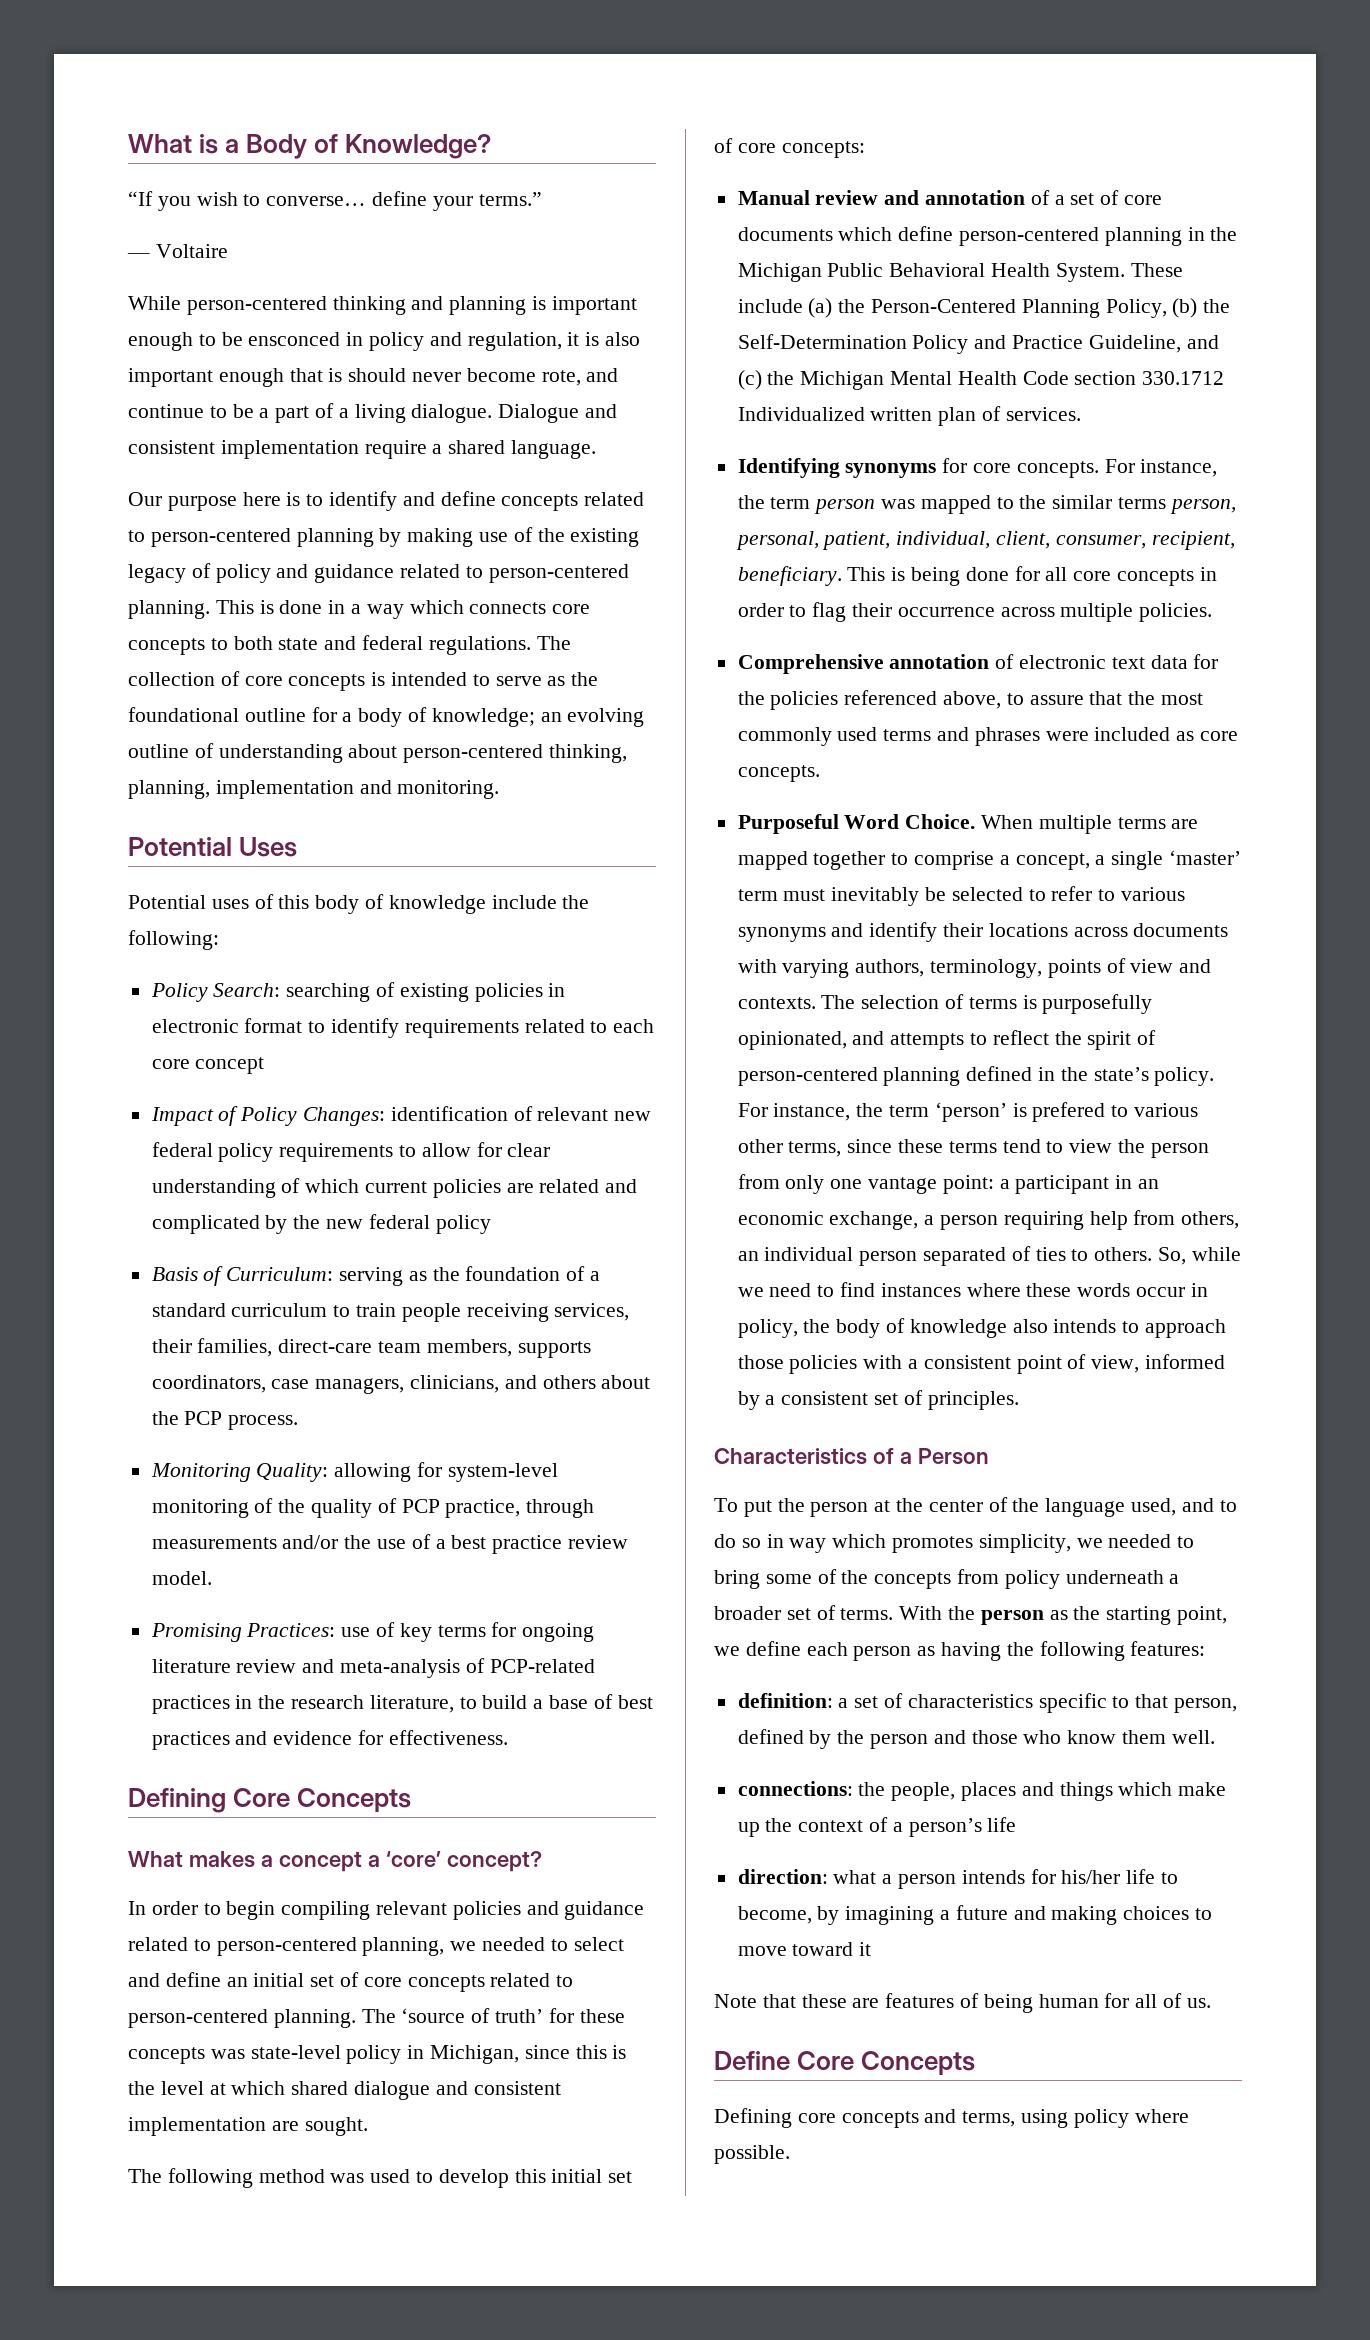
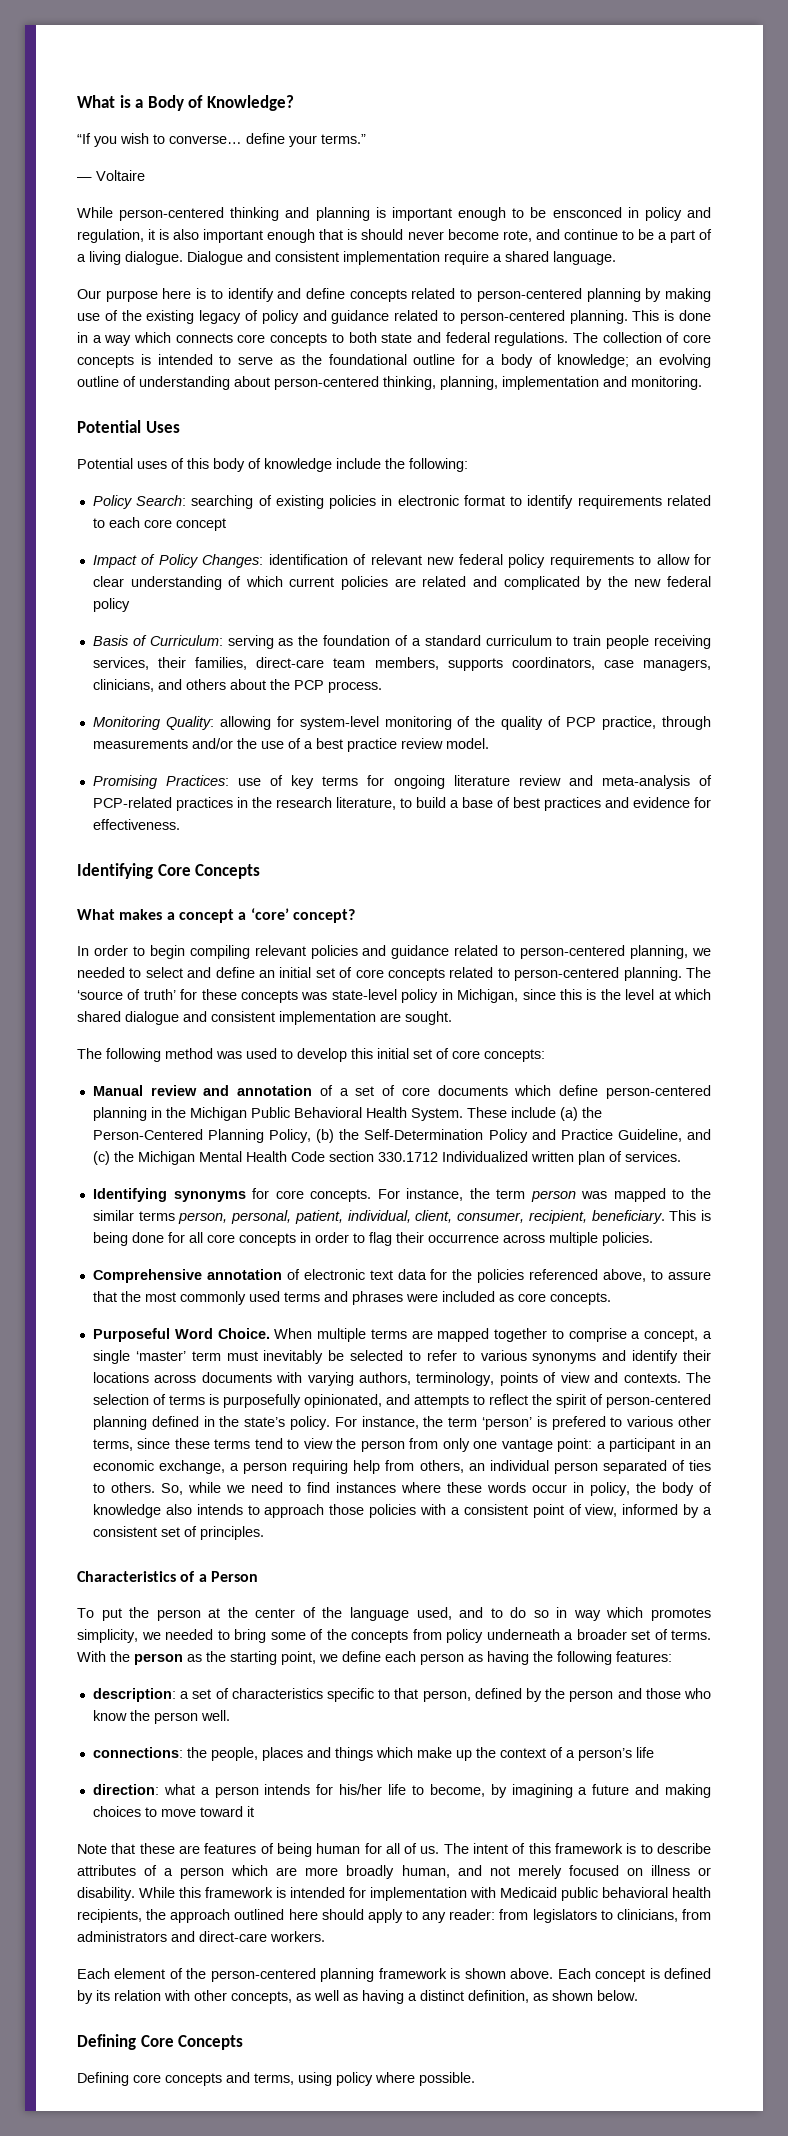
[128,1788,226,1813] Defining -> [77,863,153,879] Identifying
[737,1693,833,1708] definition: -> [92,1688,176,1702] description:
[1122,1730,1167,1744] them -> [129,1710,198,1724] the person
[714,2051,790,2070] // Define -> [443,1843,711,1854] [77,1865,712,1879] [77,1887,711,1901] [77,1909,711,1923] [77,1931,325,1942] [77,1968,711,1982] [77,1990,638,2004] [77,2034,136,2050] The intent of this framework is to describe attributes of a person which are more broadly human, and not merely focused on illness or disability. While this framework is intended for implementation with Medicaid public behavioral health recipients, the approach outlined here should apply to any reader: from legislators to clinicians, from administrators and direct-care workers. // Each element of the person-centered planning framework is shown above. Each concept is defined by its relation with other concepts, as well as having a distinct definition, as shown below. // Defining

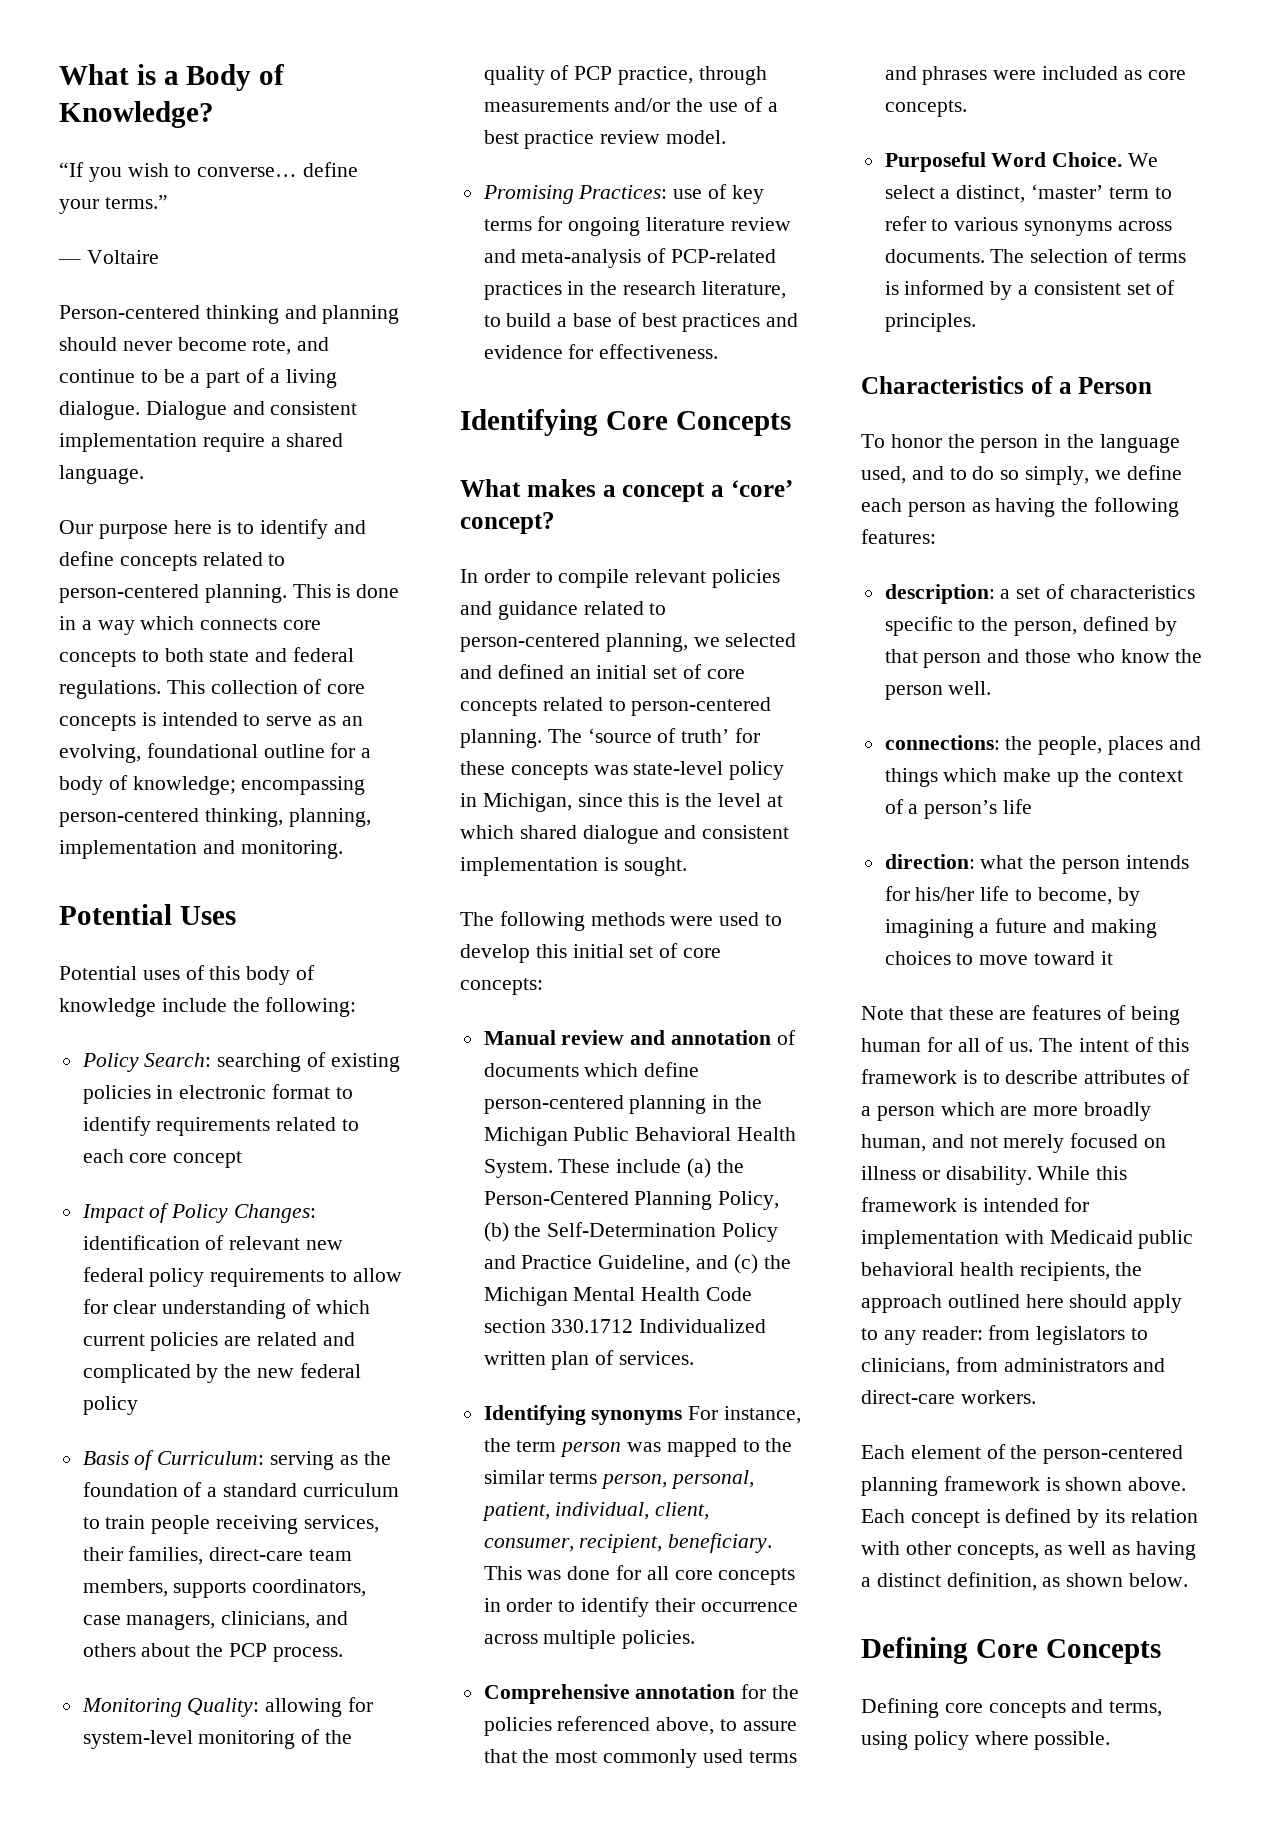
[77,207,225,221] While person-centered -> [59,305,200,319] Person-centered
[375,207,711,221] [77,229,358,243] is important enough to be ensconced in policy and regulation, it is also important enough that is -> (400, 314) none
[586,288,711,302] [77,310,565,324] planning by making use of the existing legacy of policy and guidance related to person-centered -> (199, 593) none
[572,332,598,343] The -> [166,680,205,694] This
[301,354,322,365] the -> [341,716,363,726] [59,744,141,763] an evolving,
[636,354,711,368] [77,376,270,390] an evolving outline of understanding about -> [241,776,366,795] encompassing
[149,945,250,959] begin compiling -> [558,569,630,588] compile
[77,967,255,978] needed to select and define -> [725,633,797,647] [460,664,564,679] selected and defined
[380,1013,401,1022] are -> [603,857,618,871] is
[165,1048,242,1059] method was -> [590,912,714,926] methods were
[339,1085,430,1096] a set of core -> (796, 1037) none
[252,1188,372,1202] for core concepts. -> (683, 1417) none
[701,1210,712,1221] [92,1232,128,1246] is being -> [527,1570,562,1580] was
[368,1232,392,1246] flag -> [581,1597,650,1617] identify
[286,1269,427,1280] of electronic text data -> (736, 1691) none
[274,1328,713,1342] [92,1350,404,1364] When multiple terms are mapped together to comprise a concept, a single ‘master’ term must inevitably be selected -> [1128,153,1159,167] [884,184,1149,203] We select a distinct, ‘master’ term
[602,1350,711,1364] [92,1372,681,1386] and identify their locations across documents with varying authors, terminology, points of view and contexts. -> [1117,221,1172,231] [884,249,985,263] across documents.
[222,1394,711,1408] [92,1416,711,1430] [92,1438,712,1452] [92,1460,711,1474] [92,1482,712,1496] [92,1504,618,1518] purposefully opinionated, and attempts to reflect the spirit of person-centered planning defined in the state’s policy. For instance, the term ‘person’ is prefered to various other terms, since these terms tend to view the person from only one vantage point: a participant in an economic exchange, a person requiring help from others, an individual person separated of ties to others. So, while we need to find instances where these words occur in policy, the body of knowledge also intends to approach those policies with a consistent point of view, -> (899, 288) none
[101,1607,316,1621] put the person at the center of -> [890,434,1062,453] honor the person in
[556,1607,711,1621] [77,1629,711,1643] [77,1651,316,1665] in way which promotes simplicity, we needed to bring some of the concepts from policy underneath a broader set of terms. With the person as the starting point, -> [1025,466,1090,485] simply,
[394,1688,419,1699] that -> [981,617,1009,631] the
[545,1688,566,1699] the -> [884,649,918,663] that
[200,1787,210,1795] a -> [1029,855,1057,869] the

